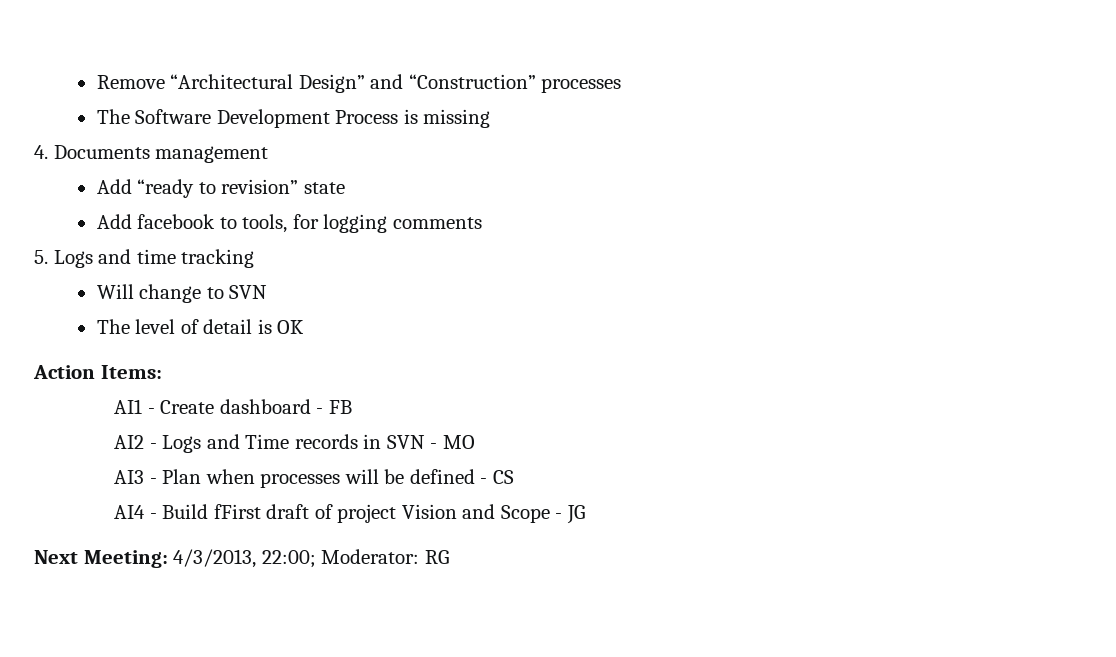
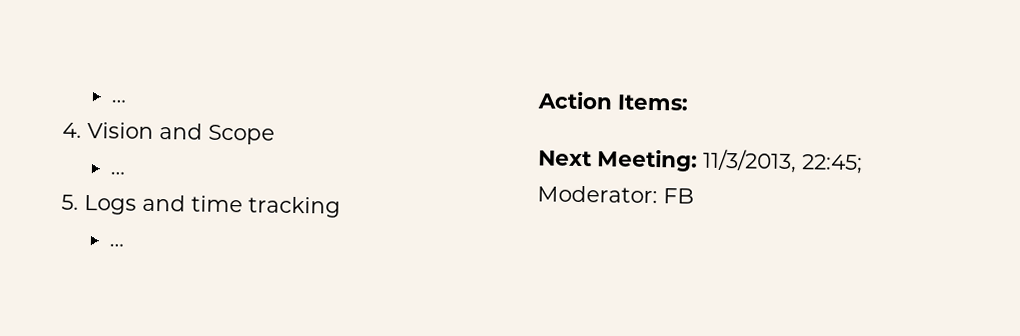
[96,74,622,93] [96,109,491,128] [34,145,269,163] [96,179,345,198] [96,214,482,233] Remove “Architectural Design” and “Construction” processes // The Software Development Process is missing // 4. Documents management // Add “ready to revision” state // Add facebook to tools, for logging comments -> [111,99,127,103] [62,122,275,145] [110,171,126,175] … // 4. Vision and Scope // …
[96,284,268,303] [96,319,305,334] [33,365,162,379] [114,399,352,414] [114,434,475,453] [114,469,514,488] [114,504,586,524] [34,549,449,568] Will change to SVN // The level of detail is OK // Action Items: // AI1 - Create dashboard - FB // AI2 - Logs and Time records in SVN - MO // AI3 - Plan when processes will be defined - CS // AI4 - Build fFirst draft of project Vision and Scope - JG // Next Meeting: 4/3/2013, 22:00; Moderator: RG -> [109,243,125,247] [537,91,689,111] [538,148,863,174] [537,185,694,204] … // Action Items: // Next Meeting: 11/3/2013, 22:45; Moderator: FB

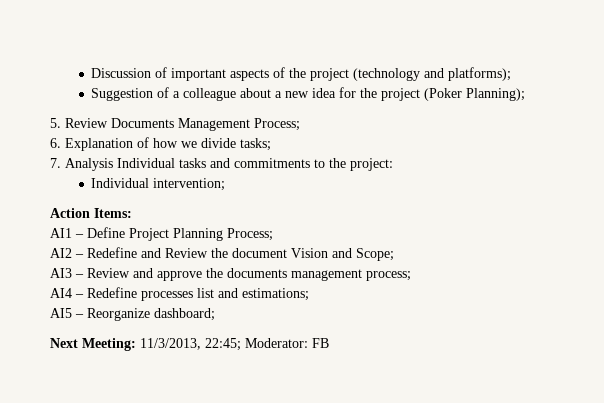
[111,99,127,103] [62,122,275,145] [110,171,126,175] [61,194,341,218] [109,243,125,247] [537,91,689,111] … // 4. Vision and Scope // … // 5. Logs and time tracking // … // Action Items: -> [91,67,512,81] [91,87,526,101] [50,118,300,131] [50,137,271,151] [50,158,393,171] [91,178,226,191] [50,208,132,218] [50,227,273,241] [50,247,394,261] [50,268,411,281] [50,287,309,301] [50,308,215,321] Discussion of important aspects of the project (technology and platforms); // Suggestion of a colleague about a new idea for the project (Poker Planning); // 5. Review Documents Management Process; // 6. Explanation of how we divide tasks; // 7. Analysis Individual tasks and commitments to the project: // Individual intervention; // Action Items: // AI1 – Define Project Planning Process; // AI2 – Redefine and Review the document Vision and Scope; // AI3 – Review and approve the documents management process; // AI4 – Redefine processes list and estimations; // AI5 – Reorganize dashboard;

